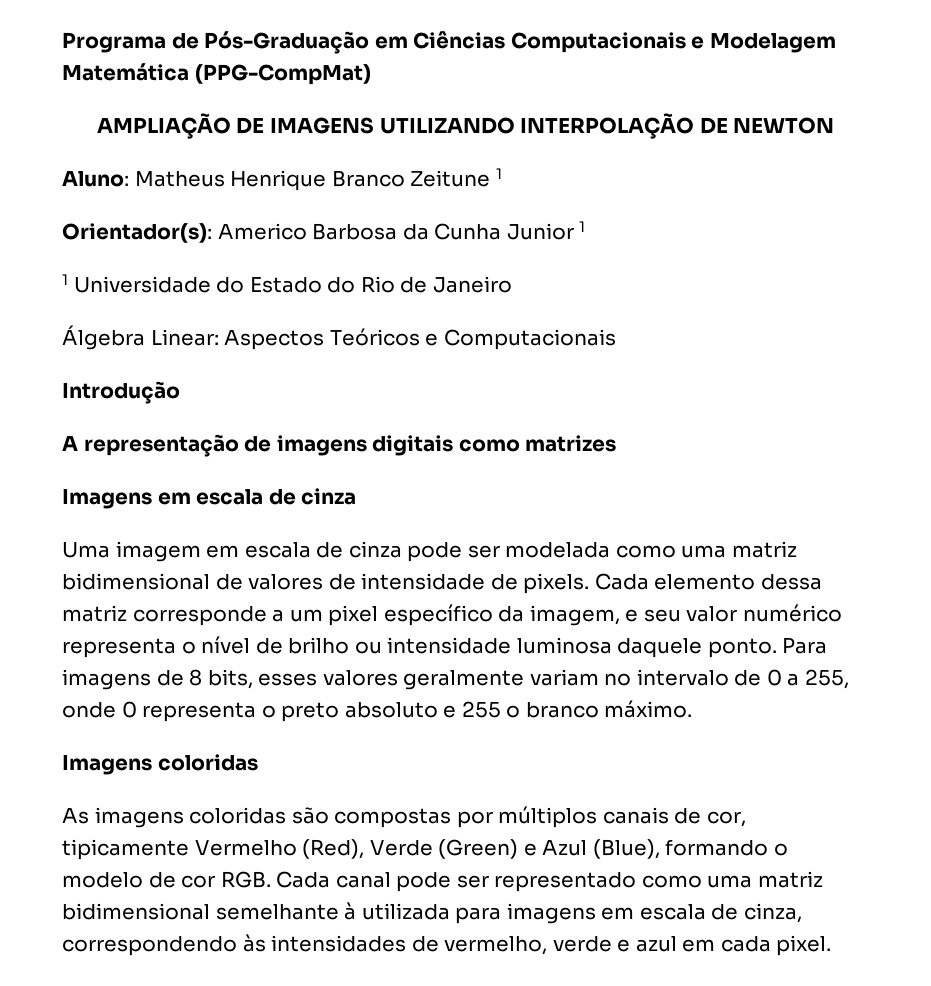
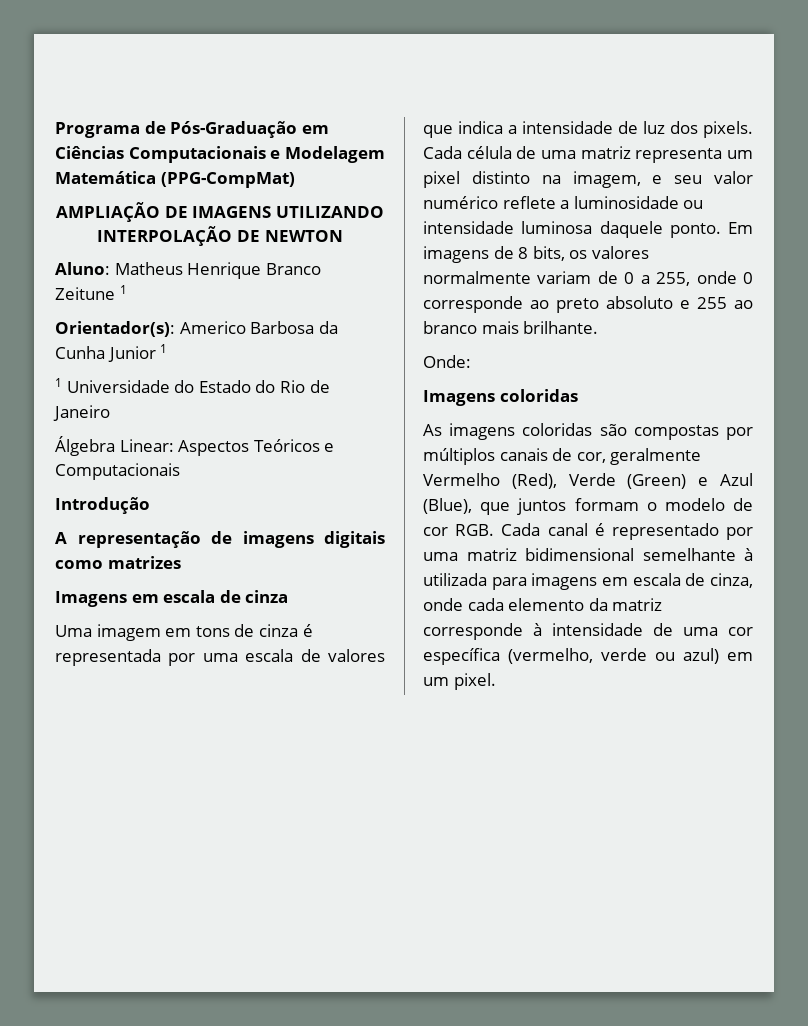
[244,541,797,562] [62,573,822,594] [62,604,525,626] escala de cinza pode ser modelada como uma matriz bidimensional de valores de intensidade de pixels. Cada elemento dessa matriz corresponde a um pixel específico da -> [195,624,313,637] [55,649,385,666] [423,121,753,138] [423,146,753,163] [423,171,561,188] tons de cinza é representada por uma escala de valores que indica a intensidade de luz dos pixels. Cada célula de uma matriz representa um pixel distinto na
[62,636,350,658] representa o nível de brilho -> [502,196,679,209] reflete a luminosidade
[782,637,828,654] Para -> [728,222,753,234] Em
[258,669,729,690] esses valores geralmente variam no intervalo -> [569,246,649,259] [423,271,592,284] os valores normalmente variam
[142,702,276,722] representa o -> [423,296,549,313] corresponde ao
[506,700,693,718] o branco máximo. -> [734,300,753,309] [423,321,599,334] [423,355,471,368] ao branco mais brilhante. // Onde:
[62,839,189,860] tipicamente -> [610,448,702,465] geralmente
[665,839,769,856] formando -> [480,498,639,515] que juntos formam
[396,872,702,892] pode ser representado como -> [594,523,753,540] é representado por
[62,934,771,956] correspondendo às intensidades de vermelho, verde e azul em cada -> [423,598,663,611] [423,623,753,640] [423,648,753,665] [423,677,449,686] onde cada elemento da matriz corresponde à intensidade de uma cor específica (vermelho, verde ou azul) em um

